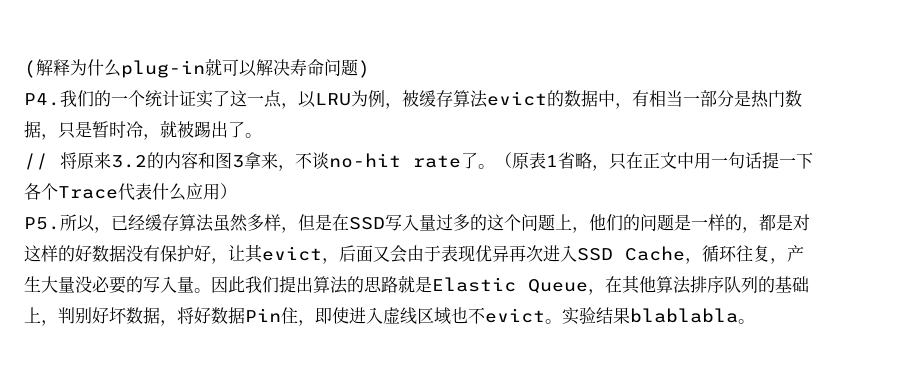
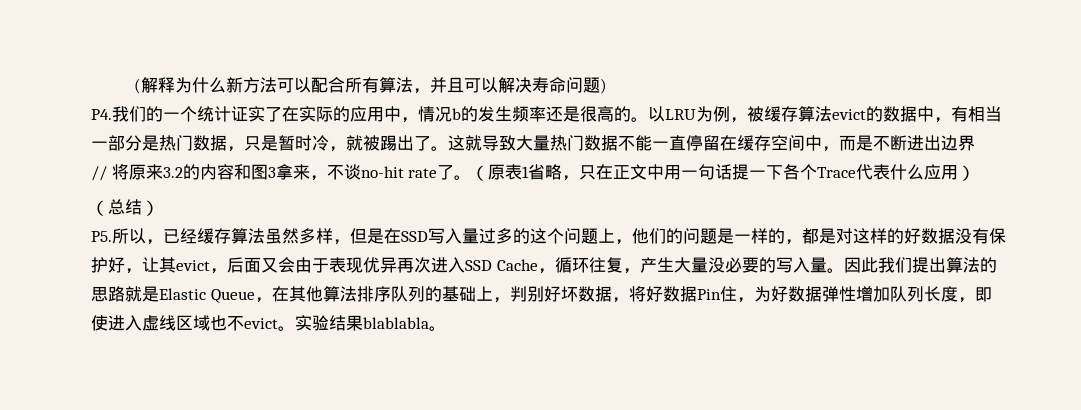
[121,58,222,78] plug-in就 -> [226,77,465,94] 新方法可以配合所有算法，并且
[230,90,298,109] 这一点， -> [282,106,648,123] 在实际的应用中，情况b的发生频率还是很高的。
(262, 135) none -> [448,135,975,152] 这就导致大量热门数据不能一直停留在缓存空间中，而是不断进出边界
(237, 191) none -> [91,199,159,216] // （总结）
(315, 323) none -> [753,286,975,303] 为好数据弹性增加队列长度，

